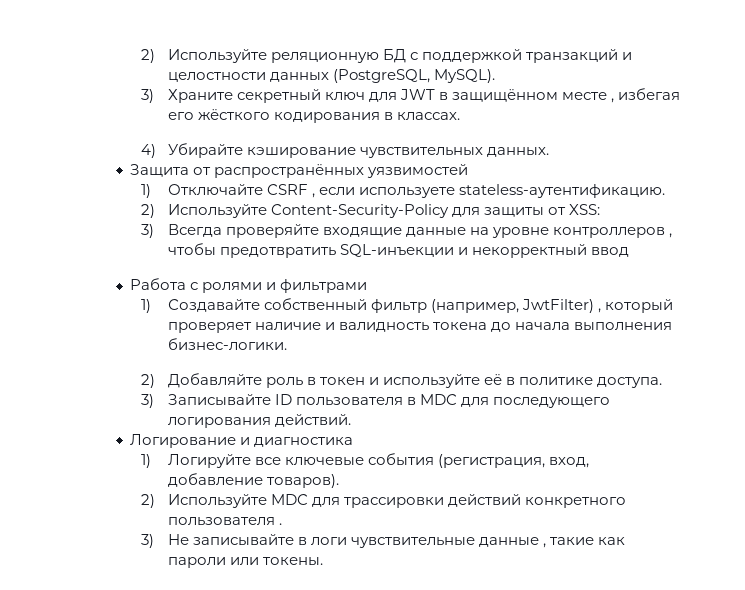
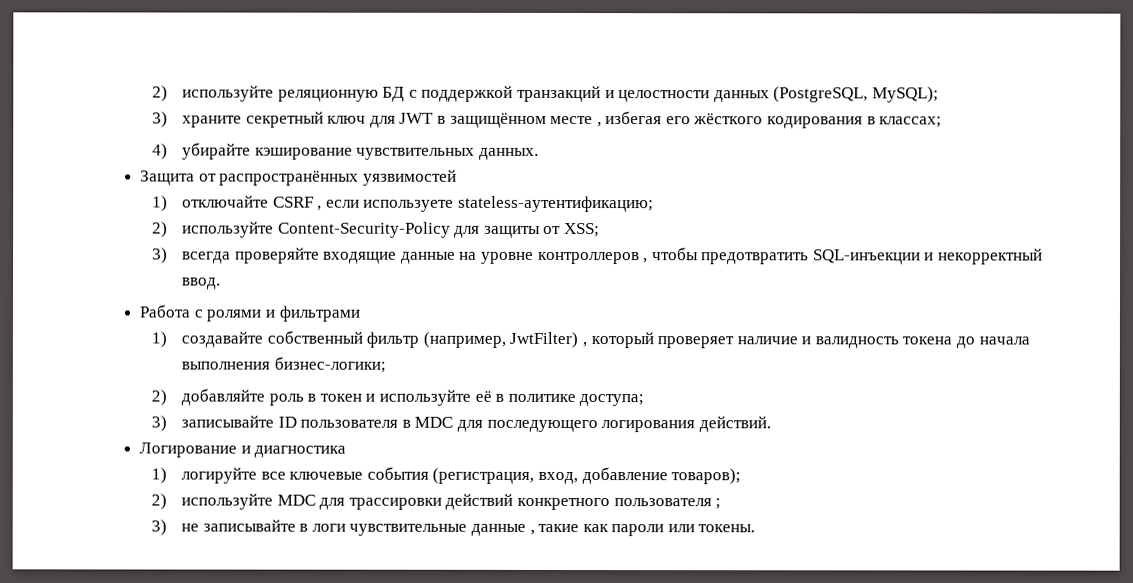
[140,49,267,63] 2) Используйте -> [151,85,274,102] 2) используйте
[433,69,495,83] [140,89,233,103] MySQL). // 3) Храните -> [871,86,939,103] [151,111,242,128] MySQL); // 3) храните
[396,112,460,120] классах. -> [879,116,943,128] классах;
[167,143,243,158] Убирайте -> [181,142,251,160] убирайте
[167,184,263,195] Отключайте -> [181,195,269,208] отключайте
[458,184,665,198] [140,204,267,218] stateless-аутентификацию. // 2) Используйте -> [457,195,654,213] [151,221,274,238] stateless-аутентификацию; // 2) используйте
[568,204,600,215] [140,224,222,238] XSS: // 3) Всегда -> [563,222,600,238] [151,247,231,264] XSS; // 3) всегда
[590,247,629,257] ввод -> [181,277,221,290] ввод.
[167,299,260,312] Создавайте -> [180,331,263,348] создавайте
[167,338,287,350] [140,373,262,388] бизнес-логики. // 2) Добавляйте -> [273,356,386,373] [150,388,265,406] бизнес-логики; // 2) добавляйте
[596,377,662,388] [140,394,271,408] доступа. // 3) Записывайте -> [579,394,645,407] [150,415,274,432] доступа; // 3) записывайте
[167,454,251,468] Логируйте -> [180,467,257,484] логируйте
[266,474,339,488] [140,494,267,508] товаров). // 2) Используйте -> [671,468,742,485] [150,493,273,510] товаров); // 2) используйте
[278,523,282,525] [140,534,189,548] . // 3) Не -> [715,498,722,510] [150,519,199,536] ; // 3) не

